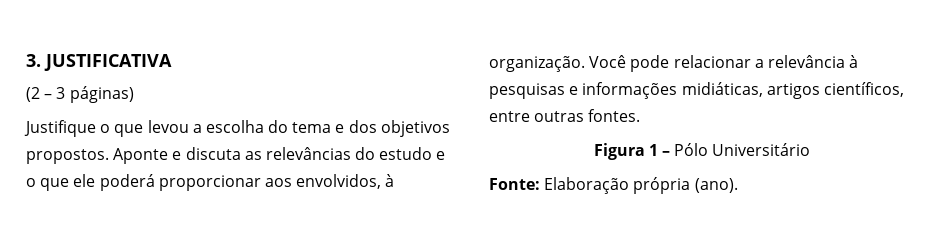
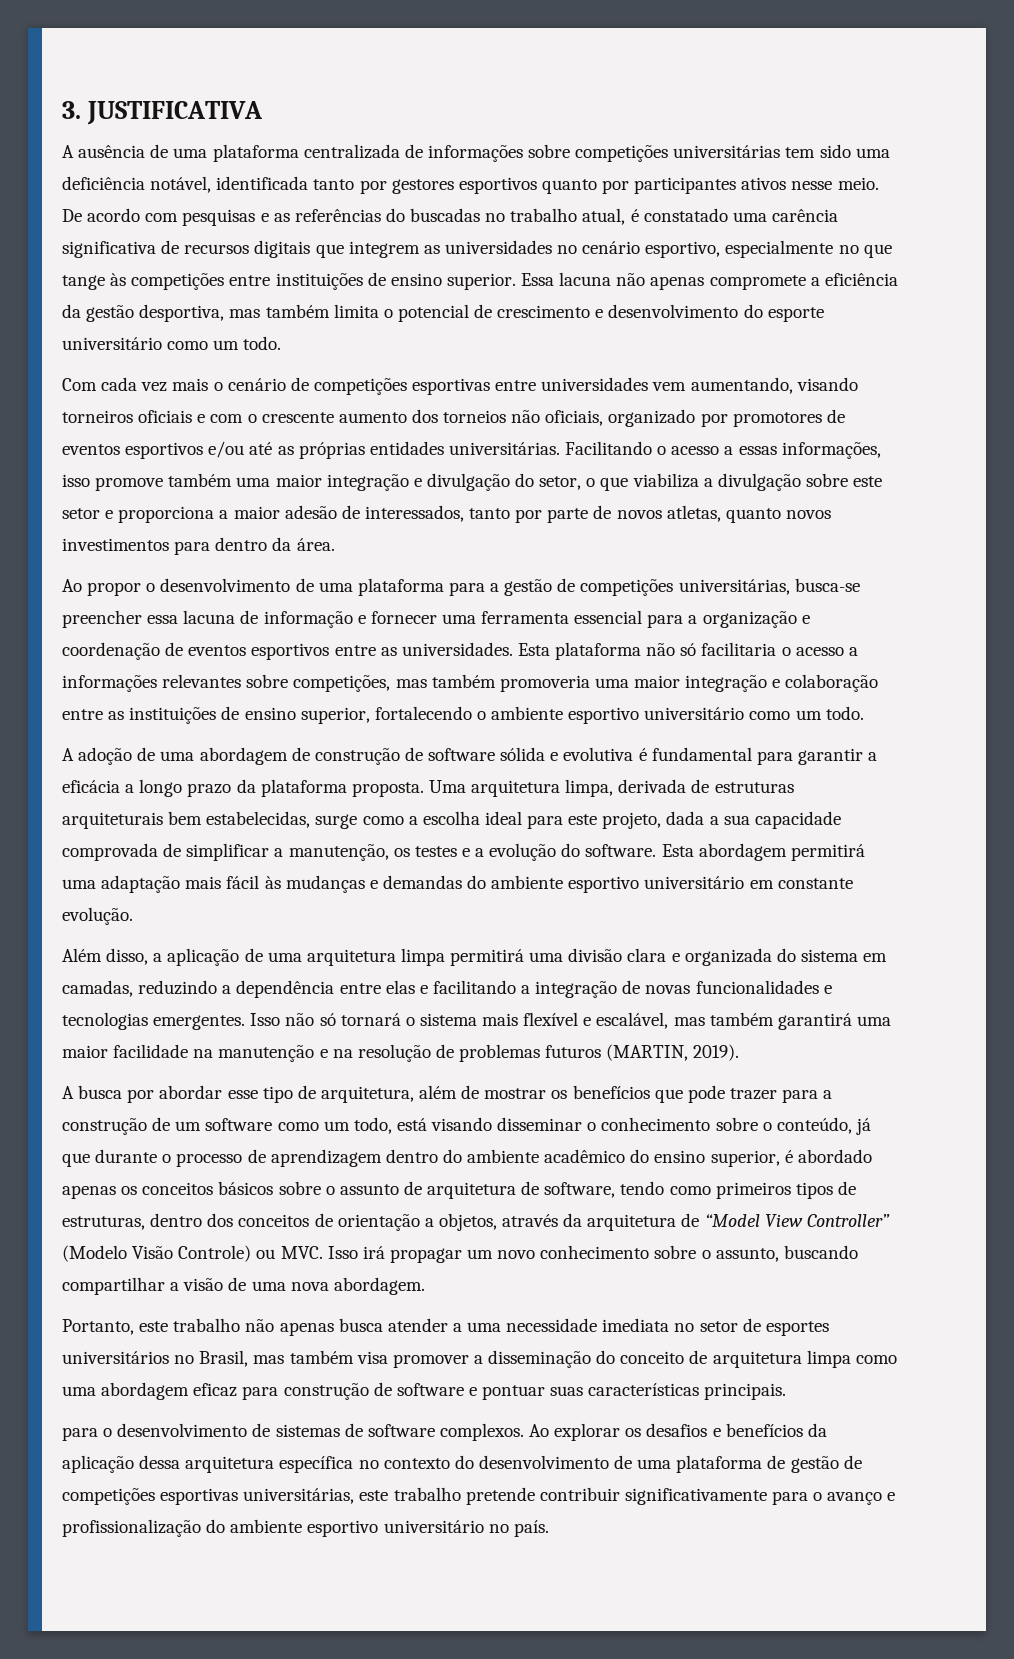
[26,86,134,103] [24,120,450,137] [26,147,446,164] [26,174,395,191] [489,55,859,72] [489,82,904,99] [489,109,641,122] [593,143,811,160] [489,177,738,194] (2 – 3 páginas) // Justifique o que levou a escolha do tema e dos objetivos propostos. Aponte e discuta as relevâncias do estudo e o que ele poderá proporcionar aos envolvidos, à organização. Você pode relacionar a relevância à pesquisas e informações midiáticas, artigos científicos, entre outras fontes. // Figura 1 – Pólo Universitário // Fonte: Elaboração própria (ano). -> [62,144,890,162] [62,176,879,194] [62,208,838,226] [62,240,892,258] [62,272,898,290] [62,304,824,322] [62,336,282,350] [62,377,858,395] [62,409,845,427] [62,441,881,459] [62,473,883,491] [62,505,831,523] [62,537,335,555] [62,578,860,596] [62,610,810,628] [62,642,858,660] [62,674,879,692] [62,706,864,724] [62,747,878,765] [62,779,794,797] [62,811,841,829] [62,843,865,861] [62,875,853,893] [62,907,133,925] [62,948,888,966] [62,980,832,998] [62,1012,891,1030] [62,1044,740,1062] [62,1085,833,1103] [62,1117,871,1135] [62,1149,872,1167] [62,1181,856,1199] [62,1213,890,1231] [62,1245,858,1263] [62,1277,425,1295] [62,1318,829,1336] [62,1350,897,1368] [62,1382,787,1400] [62,1423,827,1441] [62,1455,862,1473] [62,1487,896,1505] [62,1519,549,1537] A ausência de uma plataforma centralizada de informações sobre competições universitárias tem sido uma deficiência notável, identificada tanto por gestores esportivos quanto por participantes ativos nesse meio. De acordo com pesquisas e as referências do buscadas no trabalho atual, é constatado uma carência significativa de recursos digitais que integrem as universidades no cenário esportivo, especialmente no que tange às competições entre instituições de ensino superior. Essa lacuna não apenas compromete a eficiência da gestão desportiva, mas também limita o potencial de crescimento e desenvolvimento do esporte universitário como um todo. // Com cada vez mais o cenário de competições esportivas entre universidades vem aumentando, visando torneiros oficiais e com o crescente aumento dos torneios não oficiais, organizado por promotores de eventos esportivos e/ou até as próprias entidades universitárias. Facilitando o acesso a essas informações, isso promove também uma maior integração e divulgação do setor, o que viabiliza a divulgação sobre este setor e proporciona a maior adesão de interessados, tanto por parte de novos atletas, quanto novos investimentos para dentro da área. // Ao propor o desenvolvimento de uma plataforma para a gestão de competições universitárias, busca-se preencher essa lacuna de informação e fornecer uma ferramenta essencial para a organização e coordenação de eventos esportivos entre as universidades. Esta plataforma não só facilitaria o acesso a informações relevantes sobre competições, mas também promoveria uma maior integração e colaboração entre as instituições de ensino superior, fortalecendo o ambiente esportivo universitário como um todo. // A adoção de uma abordagem de construção de software sólida e evolutiva é fundamental para garantir a eficácia a longo prazo da plataforma proposta. Uma arquitetura limpa, derivada de estruturas arquiteturais bem estabelecidas, surge como a escolha ideal para este projeto, dada a sua capacidade comprovada de simplificar a manutenção, os testes e a evolução do software. Esta abordagem permitirá uma adaptação mais fácil às mudanças e demandas do ambiente esportivo universitário em constante evolução. // Além disso, a aplicação de uma arquitetura limpa permitirá uma divisão clara e organizada do sistema em camadas, reduzindo a dependência entre elas e facilitando a integração de novas funcionalidades e tecnologias emergentes. Isso não só tornará o sistema mais flexível e escalável, mas também garantirá uma maior facilidade na manutenção e na resolução de problemas futuros (MARTIN, 2019). // A busca por abordar esse tipo de arquitetura, além de mostrar os benefícios que pode trazer para a construção de um software como um todo, está visando disseminar o conhecimento sobre o conteúdo, já que durante o processo de aprendizagem dentro do ambiente acadêmico do ensino superior, é abordado apenas os conceitos básicos sobre o assunto de arquitetura de software, tendo como primeiros tipos de estruturas, dentro dos conceitos de orientação a objetos, através da arquitetura de “Model View Controller” (Modelo Visão Controle) ou MVC. Isso irá propagar um novo conhecimento sobre o assunto, buscando compartilhar a visão de uma nova abordagem. // Portanto, este trabalho não apenas busca atender a uma necessidade imediata no setor de esportes universitários no Brasil, mas também visa promover a disseminação do conceito de arquitetura limpa como uma abordagem eficaz para construção de software e pontuar suas características principais. // para o desenvolvimento de sistemas de software complexos. Ao explorar os desafios e benefícios da aplicação dessa arquitetura específica no contexto do desenvolvimento de uma plataforma de gestão de competições esportivas universitárias, este trabalho pretende contribuir significativamente para o avanço e profissionalização do ambiente esportivo universitário no país.

